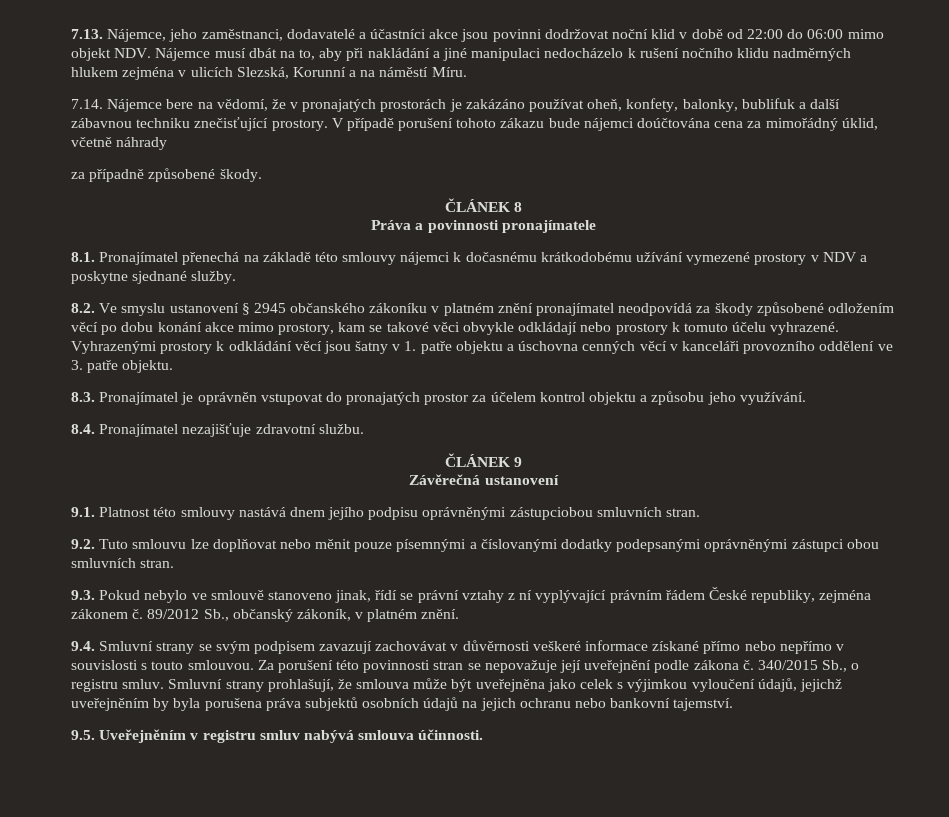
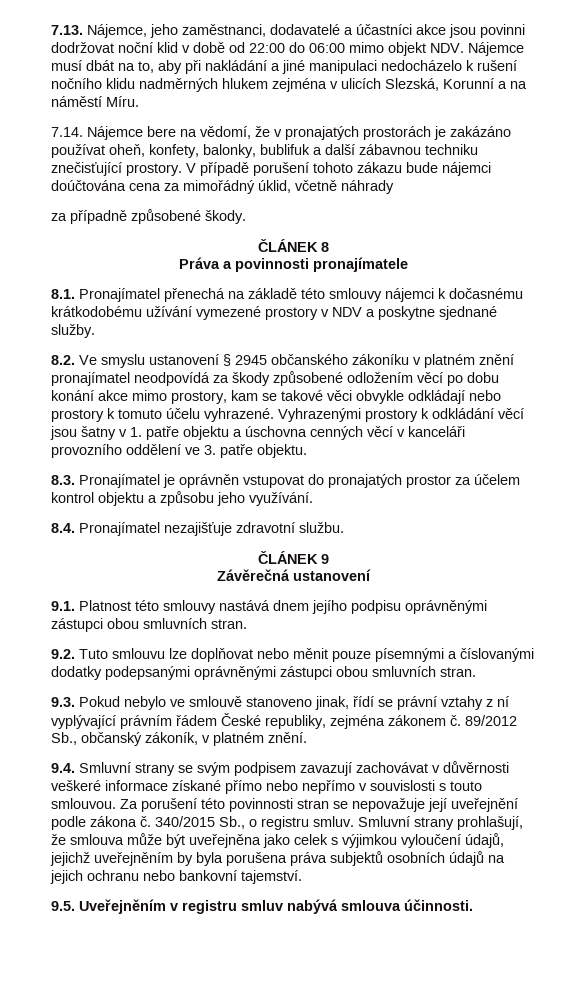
[509,507,593,520] zástupciobou -> [51,618,139,632] zástupci obou

